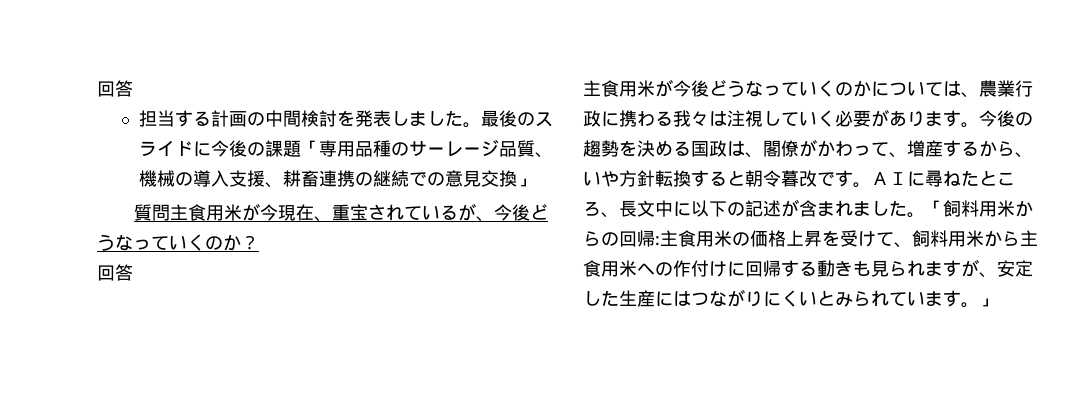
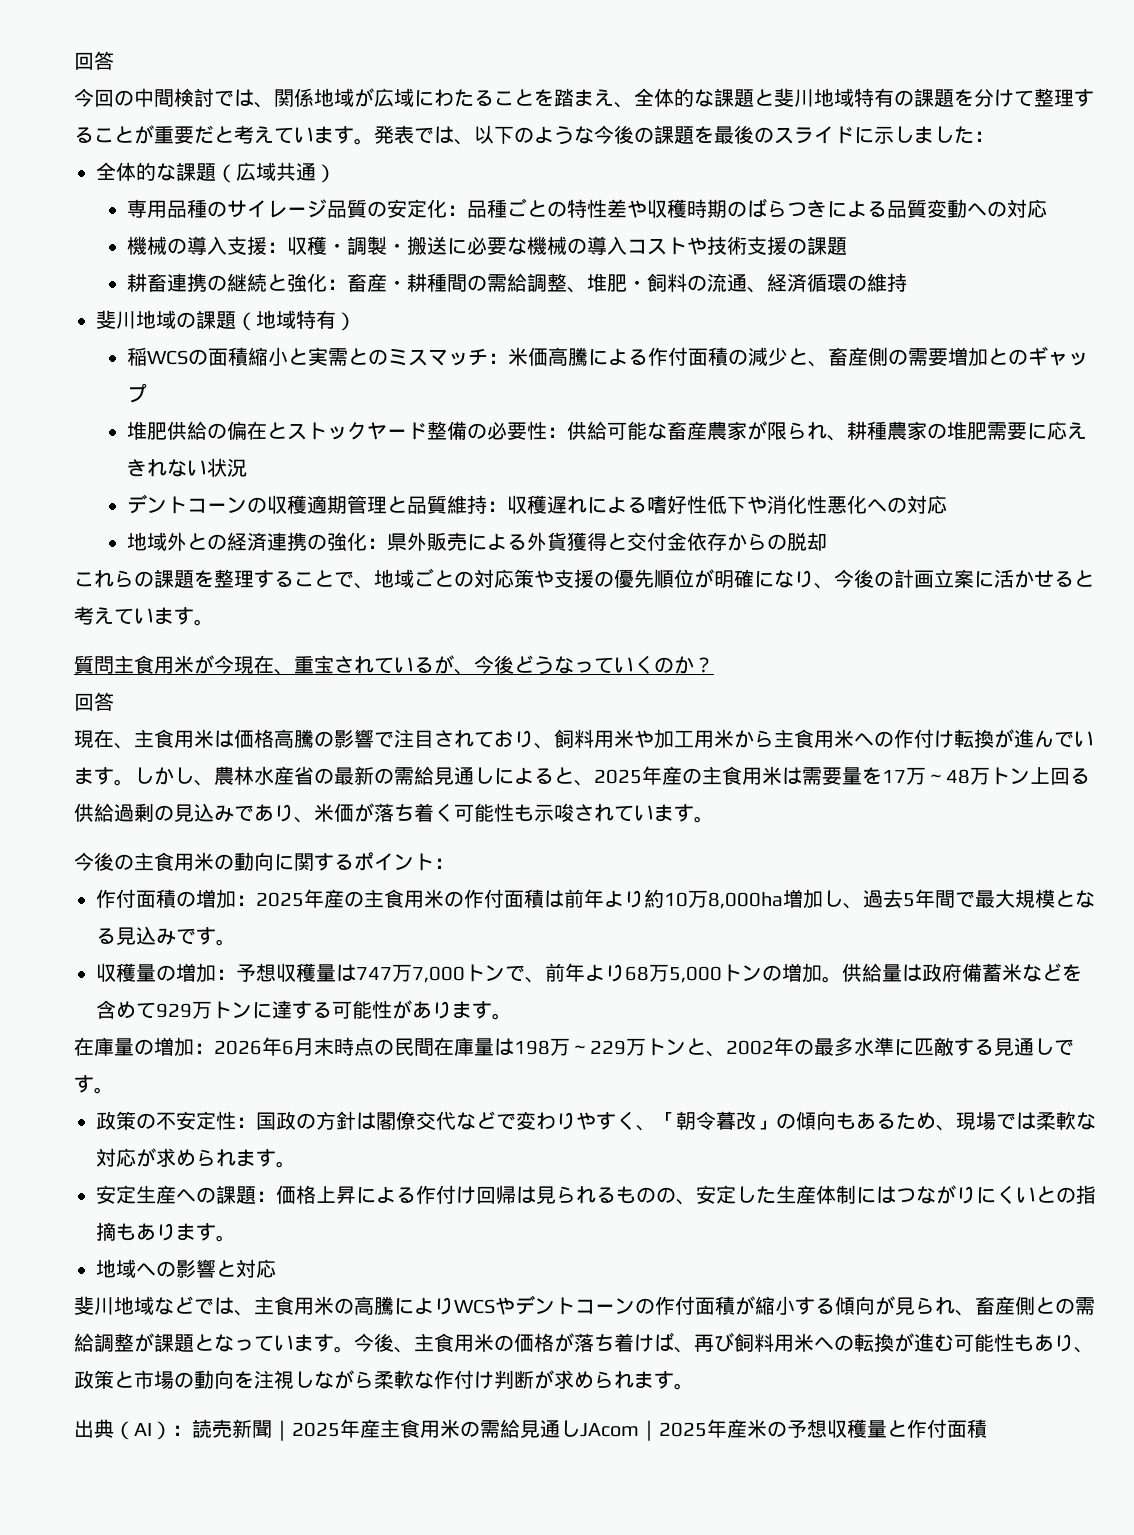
[97,80,133,97] [138,110,553,128] [138,140,319,157] 回答 // 担当する計画の中間検討を発表しました。最後のスライドに今後の課題「 -> [74,51,114,70] [74,88,1094,108] [74,125,994,145] [96,162,336,183] 回答 // 今回の中間検討では、関係地域が広域にわたることを踏まえ、全体的な課題と斐川地域特有の課題を分けて整理することが重要だと考えています。発表では、以下のような今後の課題を最後のスライドに示しました： // 全体的な課題（広域共通） //
[426,147,445,155] ー -> [246,200,267,218] イ
[534,152,553,158] [138,170,535,188] 、機械の導入支援、耕畜連携の継続での意見交換」 -> [366,198,1047,218] [126,236,847,255] [126,273,907,293] [96,310,356,331] [126,346,1088,367] [126,383,147,403] [126,421,1087,441] [126,458,247,477] [126,494,947,514] [126,532,827,552] [74,568,1094,589] [74,606,214,626] の安定化：品種ごとの特性差や収穫時期のばらつきによる品質変動への対応 // 機械の導入支援：収穫・調製・搬送に必要な機械の導入コストや技術支援の課題 // 耕畜連携の継続と強化：畜産・耕種間の需給調整、堆肥・飼料の流通、経済循環の維持 // 斐川地域の課題（地域特有） // 稲WCSの面積縮小と実需とのミスマッチ：米価高騰による作付面積の減少と、畜産側の需要増加とのギャップ // 堆肥供給の偏在とストックヤード整備の必要性：供給可能な畜産農家が限られ、耕種農家の堆肥需要に応えきれない状況 // デントコーンの収穫適期管理と品質維持：収穫遅れによる嗜好性低下や消化性悪化への対応 // 地域外との経済連携の強化：県外販売による外貨獲得と交付金依存からの脱却 // これらの課題を整理することで、地域ごとの対応策や支援の優先順位が明確になり、今後の計画立案に活かせると考えています。
[583,79,1033,98] [583,109,1033,128] [583,139,1033,158] [583,170,1015,188] [583,199,1033,218] [583,230,948,248] 主食用米が今後どうなっていくのかについては、農業行政に携わる我々は注視していく必要があります。今後の趨勢を決める国政は、閣僚がかわって、増産するから、いや方針転換すると朝令暮改です。ＡＩに尋ねたところ、長文中に以下の記述が含まれました。「飼料用米からの回帰:主食用米の価格上昇を受けて、飼料 -> [74,729,694,749] 現在、主食用米は価格高騰の影響で注目されており、飼料用米や加工
[727,259,979,277] に回帰する動きも見られますが -> [954,729,1094,748] [74,766,1090,786] [74,803,714,823] [74,852,454,871] [96,889,1095,909] [96,926,236,946] [96,963,1082,983] [96,1000,512,1020] [74,1037,1074,1057] [74,1075,114,1094] [96,1111,1096,1131] [96,1148,296,1168] [96,1185,676,1204] 転換が進んでいます。しかし、農林水産省の最新の需給見通しによると、2025年産の主食用米は需要量を17万～48万トン上回る供給過剰の見込みであり、米価が落ち着く可能性も示唆されています。 // 今後の主食用米の動向に関するポイント： // 作付面積の増加：2025年産の主食用米の作付面積は前年より約10万8,000ha増加し、過去5年間で最大規模となる見込みです。 // 収穫量の増加：予想収穫量は747万7,000トンで、前年より68万5,000トンの増加。供給量は政府備蓄米などを含めて929万トンに達する可能性があります。 // 在庫量の増加：2026年6月末時点の民間在庫量は198万～229万トンと、2002年の最多水準に匹敵する見通しです。 // 政策の不安定性：国政の方針は閣僚交代などで変わりやすく、「朝令暮改」の傾向もあるため、現場では柔軟な対応が求められます。 // 安定生産への課題：価格上昇による作付け回帰は見られるものの
(655, 298) none -> [816,1185,856,1204] 体制
[835,290,997,308] みられています。」 -> [1056,1185,1096,1204] [96,1222,236,1242] [96,1259,276,1278] [74,1295,1095,1316] [74,1332,1094,1353] [74,1370,694,1390] [74,1419,987,1441] の指摘もあります。 // 地域への影響と対応 // 斐川地域などでは、主食用米の高騰によりWCSやデントコーンの作付面積が縮小する傾向が見られ、畜産側との需給調整が課題となっています。今後、主食用米の価格が落ち着けば、再び飼料用米への転換が進む可能性もあり、政策と市場の動向を注視しながら柔軟な作付け判断が求められます。 // 出典（AI）：読売新聞｜2025年産主食用米の需給見通しJAcom｜2025年産米の予想収穫量と作付面積

